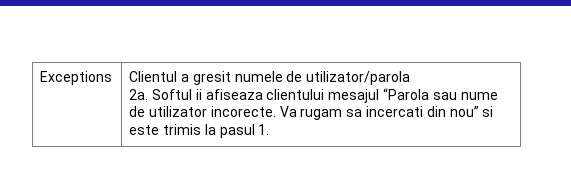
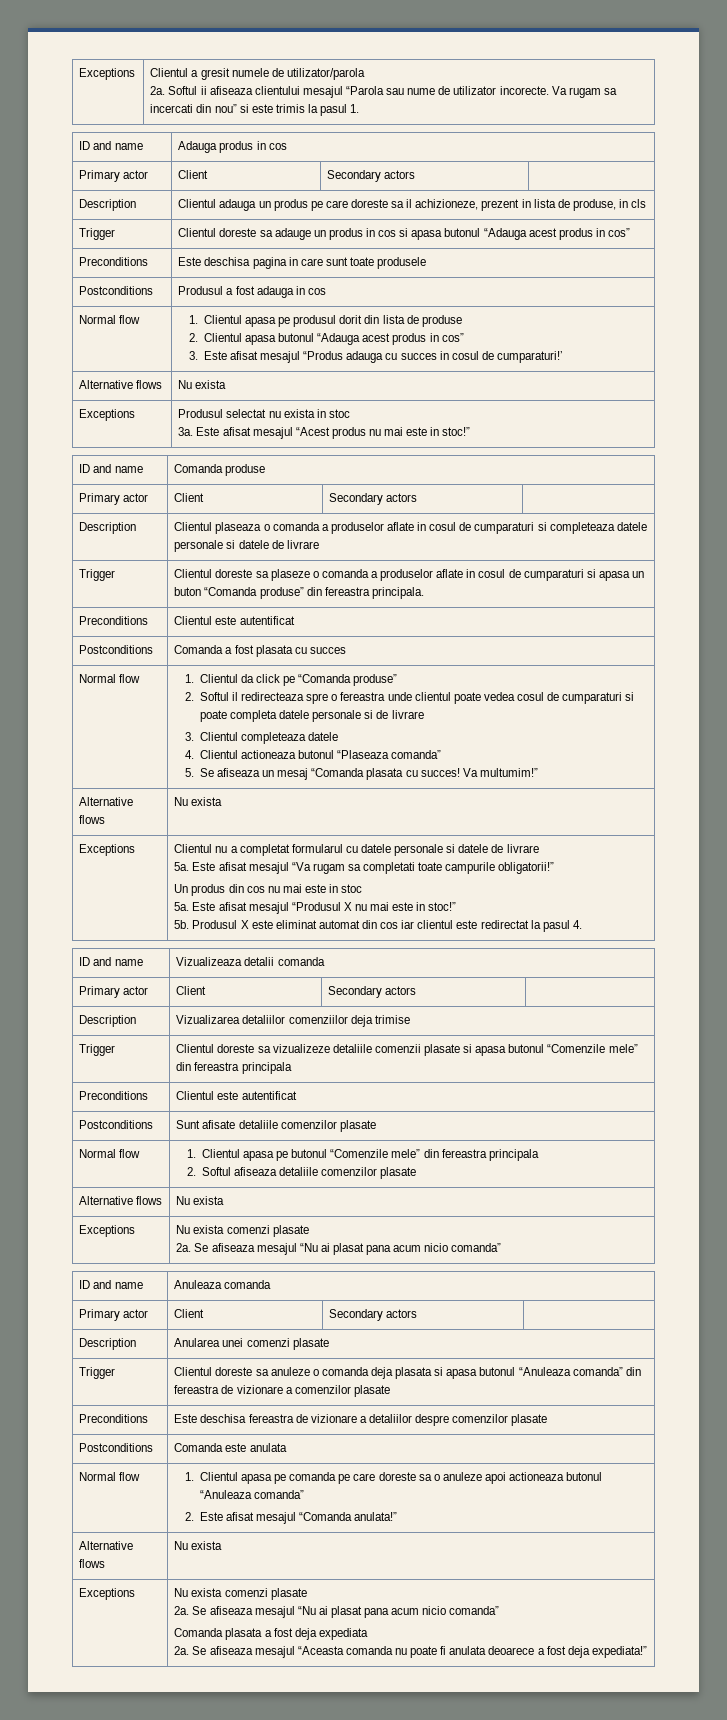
(270, 129) none -> [79,141,143,150] [178,141,287,153] [79,170,149,182] [178,170,209,179] [327,170,416,182] [79,199,137,211] [178,199,647,211] [79,228,116,240] [178,228,630,240] [79,257,149,266] [178,257,427,269] [79,286,154,295] [178,286,326,298] [79,315,141,324] [189,315,462,327] [189,333,464,345] [189,351,564,363] [79,380,163,389] [178,380,227,389] [79,409,136,421] [178,409,350,418] [178,427,471,439] [79,464,143,473] [174,464,266,476] [79,493,149,505] [174,493,205,502] [329,493,418,505] [79,522,137,534] [174,522,647,534] [174,540,319,552] [79,569,116,581] [174,569,644,581] [174,587,424,599] [79,616,149,625] [174,616,295,625] [79,645,154,654] [174,645,346,657] [79,674,141,683] [185,674,398,686] [185,692,635,704] [199,710,424,722] [185,732,339,744] [185,750,442,759] [185,768,538,780] [79,797,134,806] [79,815,106,824] [174,797,223,806] [79,844,136,856] [174,844,539,856] [174,862,555,874] [174,884,363,896] [174,902,457,914] [174,920,582,932] [79,957,143,966] [176,957,325,966] [79,986,149,998] [176,986,207,995] [328,986,417,998] [79,1015,137,1027] [176,1015,410,1027] [79,1044,116,1056] [176,1044,638,1056] [176,1062,292,1074] [79,1091,149,1100] [176,1091,297,1100] [79,1120,154,1129] [176,1120,376,1132] [79,1149,141,1158] [187,1149,539,1161] [187,1167,417,1179] [79,1196,163,1205] [176,1196,225,1205] [79,1225,136,1237] [176,1225,309,1237] [176,1243,502,1255] [79,1280,143,1289] [174,1280,272,1289] [79,1309,149,1321] [174,1309,205,1318] [329,1309,418,1321] [79,1338,137,1350] [174,1338,329,1350] [79,1367,116,1379] [174,1367,641,1379] [174,1385,390,1397] [79,1414,149,1423] [174,1414,548,1426] [79,1443,154,1452] [174,1443,287,1452] [79,1472,141,1481] [185,1472,603,1484] [199,1490,305,1499] [185,1512,398,1524] [79,1541,134,1550] [79,1559,106,1568] [174,1541,223,1550] [79,1588,136,1600] [174,1588,307,1600] [174,1606,500,1618] [174,1628,368,1640] [174,1646,647,1658] // ID and name | Adauga produs in cos // Primary actor | Client | Secondary actors | // Description | Clientul adauga un produs pe care doreste sa il achizioneze, prezent in lista de produse, in cls // Trigger | Clientul doreste sa adauge un produs in cos si apasa butonul “Adauga acest produs in cos” // Preconditions | Este deschisa pagina in care sunt toate produsele // Postconditions | Produsul a fost adauga in cos // Normal flow | 1. Clientul apasa pe produsul dorit din lista de produse // 2. Clientul apasa butonul “Adauga acest produs in cos” // 3. Este afisat mesajul “Produs adauga cu succes in cosul de cumparaturi!’ // Alternative flows | Nu exista // Exceptions | Produsul selectat nu exista in stoc // 3a. Este afisat mesajul “Acest produs nu mai este in stoc!” // ID and name | Comanda produse // Primary actor | Client | Secondary actors | // Description | Clientul plaseaza o comanda a produselor aflate in cosul de cumparaturi si completeaza datele personale si datele de livrare // Trigger | Clientul doreste sa plaseze o comanda a produselor aflate in cosul de cumparaturi si apasa un buton “Comanda produse” din fereastra principala. // Preconditions | Clientul este autentificat // Postconditions | Comanda a fost plasata cu succes // Normal flow | 1. Clientul da click pe “Comanda produse” // 2. Softul il redirecteaza spre o fereastra unde clientul poate vedea cosul de cumparaturi si poate completa datele personale si de livrare // 3. Clientul completeaza datele // 4. Clientul actioneaza butonul “Plaseaza comanda” // 5. Se afiseaza un mesaj “Comanda plasata cu succes! Va multumim!” // Alternative flows | Nu exista // Exceptions | Clientul nu a completat formularul cu datele personale si datele de livrare // 5a. Este afisat mesajul “Va rugam sa completati toate campurile obligatorii!” // Un produs din cos nu mai este in stoc // 5a. Este afisat mesajul “Produsul X nu mai este in stoc!” // 5b. Produsul X este eliminat automat din cos iar clientul este redirectat la pasul 4. // ID and name | Vizualizeaza detalii comanda // Primary actor | Client | Secondary actors | // Description | Vizualizarea detaliilor comenziilor deja trimise // Trigger | Clientul doreste sa vizualizeze detaliile comenzii plasate si apasa butonul “Comenzile mele” din fereastra principala // Preconditions | Clientul este autentificat // Postconditions | Sunt afisate detaliile comenzilor plasate // Normal flow | 1. Clientul apasa pe butonul “Comenzile mele” din fereastra principala // 2. Softul afiseaza detaliile comenzilor plasate // Alternative flows | Nu exista // Exceptions | Nu exista comenzi plasate // 2a. Se afiseaza mesajul “Nu ai plasat pana acum nicio comanda” // ID and name | Anuleaza comanda // Primary actor | Client | Secondary actors | // Description | Anularea unei comenzi plasate // Trigger | Clientul doreste sa anuleze o comanda deja plasata si apasa butonul “Anuleaza comanda” din fereastra de vizionare a comenzilor plasate // Preconditions | Este deschisa fereastra de vizionare a detaliilor despre comenzilor plasate // Postconditions | Comanda este anulata // Normal flow | 1. Clientul apasa pe comanda pe care doreste sa o anuleze apoi actioneaza butonul “Anuleaza comanda” // 2. Este afisat mesajul “Comanda anulata!” // Alternative flows | Nu exista // Exceptions | Nu exista comenzi plasate // 2a. Se afiseaza mesajul “Nu ai plasat pana acum nicio comanda” // Comanda plasata a fost deja expediata // 2a. Se afiseaza mesajul “Aceasta comanda nu poate fi anulata deoarece a fost deja expediata!”

